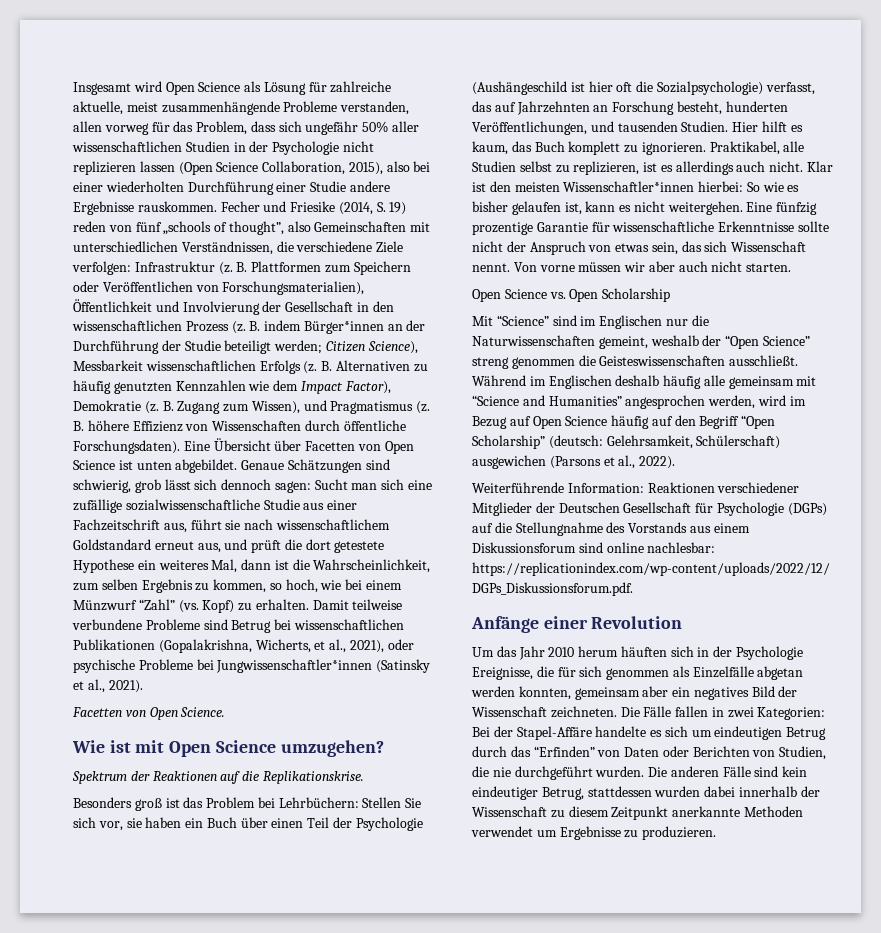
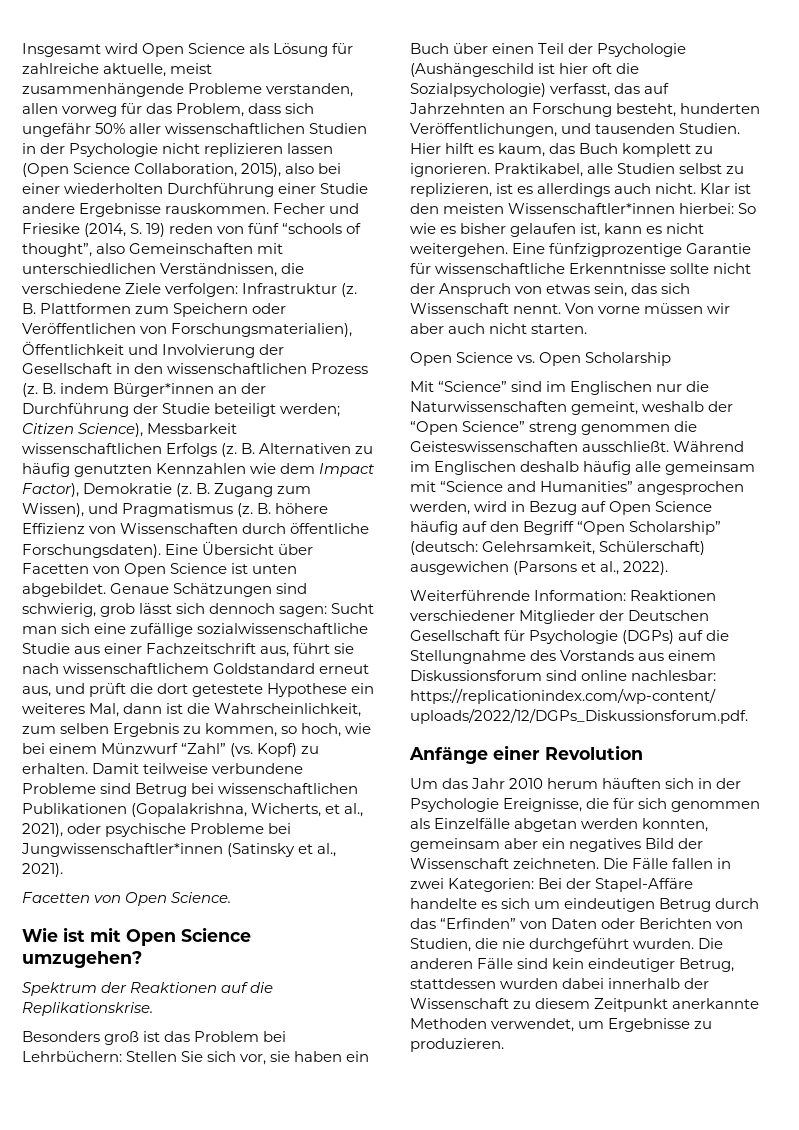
[163,221,212,235] „schools -> [282,223,343,234] “schools
[776,202,818,215] [472,222,533,235] fünfzig prozentige -> [549,243,683,257] fünfzigprozentige
[789,396,806,406] im -> [511,501,526,512] in
[471,826,533,837] verwendet -> [491,1018,575,1032] verwendet,

